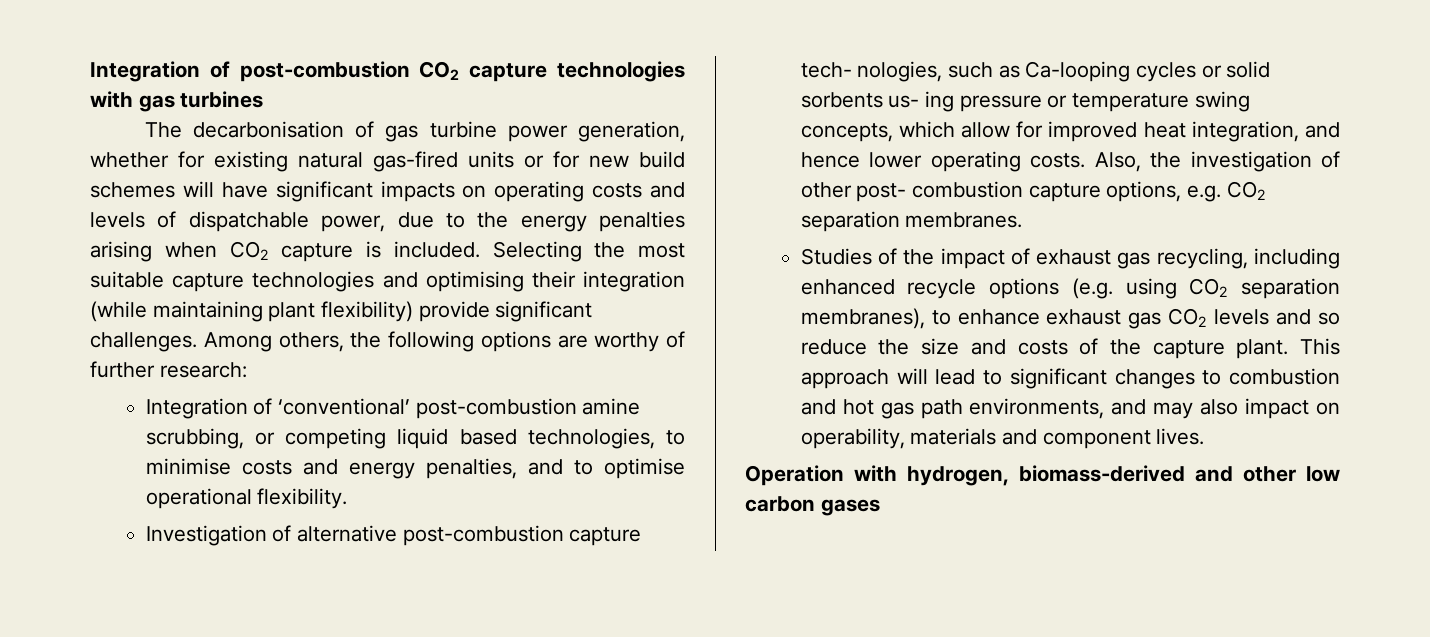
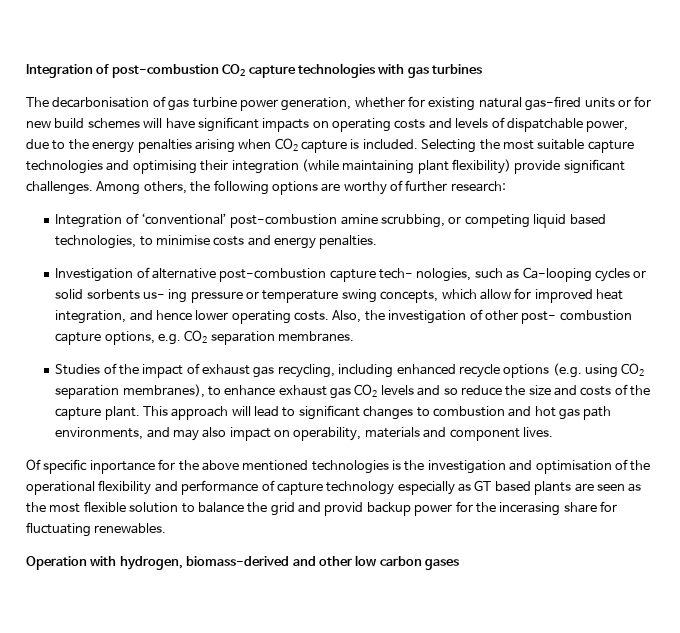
[425,458,685,479] [145,488,348,509] penalties, and to optimise operational flexibility. -> [319,235,378,249] penalties.
(1205, 436) none -> [26,459,651,474] [26,480,642,495] [26,501,617,516] [26,522,167,537] // Of specific inportance for the above mentioned technologies is the investigation and optimisation of the operational flexibility and performance of capture technology especially as GT based plants are seen as the most flexible solution to balance the grid and provid backup power for the incerasing share for fluctuating renewables.

